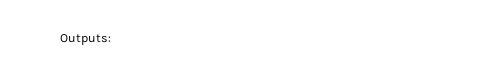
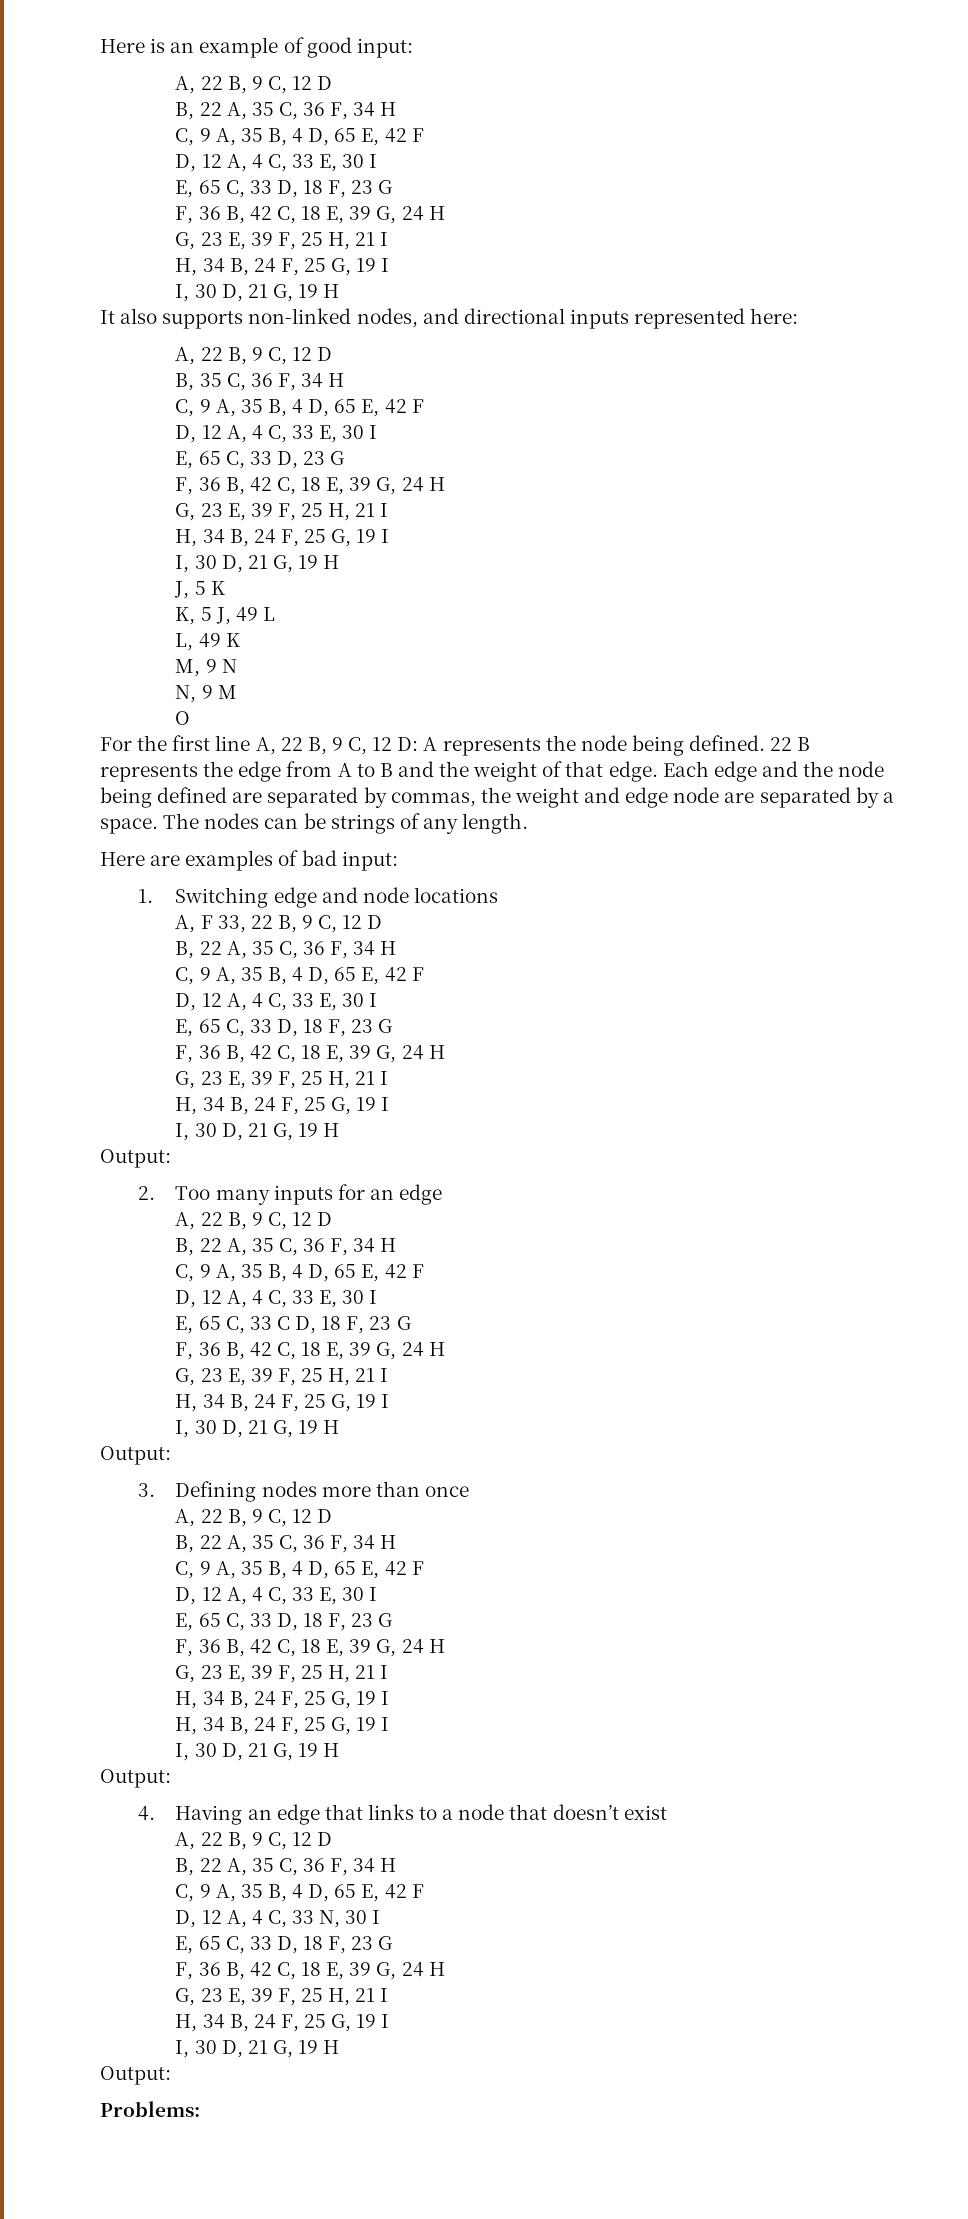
[60,34,111,45] Outputs: -> [100,37,413,58] [175,76,333,94] [175,102,397,120] [175,128,424,146] [175,154,378,172] [175,180,393,198] [175,206,445,224] [175,232,389,250] [175,258,390,276] [175,284,340,302] [100,308,799,329] [175,347,333,365] [175,373,345,391] [175,399,424,417] [175,425,378,443] [175,451,345,469] [175,477,445,495] [175,503,389,521] [175,529,390,547] [175,555,340,573] [174,581,225,599] [175,607,275,625] [175,633,240,651] [175,659,237,677] [175,685,237,703] [175,711,191,725] [100,735,811,756] [100,761,885,782] [100,787,894,808] [100,813,529,834] [100,850,398,871] [137,887,498,908] [175,915,383,933] [175,941,397,959] [175,967,424,985] [175,993,378,1011] [175,1019,393,1037] [175,1045,445,1063] [175,1071,389,1089] [175,1097,390,1115] [175,1123,340,1141] [100,1149,171,1168] [137,1184,443,1205] [175,1212,333,1230] [175,1238,397,1256] [175,1264,424,1282] [175,1290,378,1308] [175,1316,411,1334] [175,1342,445,1360] [175,1368,389,1386] [175,1394,390,1412] [175,1420,340,1438] [100,1446,171,1465] [137,1481,469,1502] [175,1509,333,1527] [175,1535,397,1553] [175,1561,424,1579] [175,1587,378,1605] [175,1613,393,1631] [175,1639,445,1657] [175,1665,389,1683] [175,1691,390,1709] [175,1717,390,1735] [175,1743,340,1761] [100,1769,171,1788] [137,1804,667,1825] [175,1832,333,1850] [175,1858,397,1876] [175,1884,424,1902] [175,1910,381,1928] [175,1936,393,1954] [175,1962,445,1980] [175,1988,389,2006] [175,2014,390,2032] [175,2040,340,2058] [100,2066,171,2085] [100,2101,200,2117] Here is an example of good input: // A, 22 B, 9 C, 12 D // B, 22 A, 35 C, 36 F, 34 H // C, 9 A, 35 B, 4 D, 65 E, 42 F // D, 12 A, 4 C, 33 E, 30 I // E, 65 C, 33 D, 18 F, 23 G // F, 36 B, 42 C, 18 E, 39 G, 24 H // G, 23 E, 39 F, 25 H, 21 I // H, 34 B, 24 F, 25 G, 19 I // I, 30 D, 21 G, 19 H // It also supports non-linked nodes, and directional inputs represented here: // A, 22 B, 9 C, 12 D // B, 35 C, 36 F, 34 H // C, 9 A, 35 B, 4 D, 65 E, 42 F // D, 12 A, 4 C, 33 E, 30 I // E, 65 C, 33 D, 23 G // F, 36 B, 42 C, 18 E, 39 G, 24 H // G, 23 E, 39 F, 25 H, 21 I // H, 34 B, 24 F, 25 G, 19 I // I, 30 D, 21 G, 19 H // J, 5 K // K, 5 J, 49 L // L, 49 K // M, 9 N // N, 9 M // O // For the first line A, 22 B, 9 C, 12 D: A represents the node being defined. 22 B represents the edge from A to B and the weight of that edge. Each edge and the node being defined are separated by commas, the weight and edge node are separated by a space. The nodes can be strings of any length. // Here are examples of bad input: // 1. Switching edge and node locations // A, F 33, 22 B, 9 C, 12 D // B, 22 A, 35 C, 36 F, 34 H // C, 9 A, 35 B, 4 D, 65 E, 42 F // D, 12 A, 4 C, 33 E, 30 I // E, 65 C, 33 D, 18 F, 23 G // F, 36 B, 42 C, 18 E, 39 G, 24 H // G, 23 E, 39 F, 25 H, 21 I // H, 34 B, 24 F, 25 G, 19 I // I, 30 D, 21 G, 19 H // Output: // 2. Too many inputs for an edge // A, 22 B, 9 C, 12 D // B, 22 A, 35 C, 36 F, 34 H // C, 9 A, 35 B, 4 D, 65 E, 42 F // D, 12 A, 4 C, 33 E, 30 I // E, 65 C, 33 C D, 18 F, 23 G // F, 36 B, 42 C, 18 E, 39 G, 24 H // G, 23 E, 39 F, 25 H, 21 I // H, 34 B, 24 F, 25 G, 19 I // I, 30 D, 21 G, 19 H // Output: // 3. Defining nodes more than once // A, 22 B, 9 C, 12 D // B, 22 A, 35 C, 36 F, 34 H // C, 9 A, 35 B, 4 D, 65 E, 42 F // D, 12 A, 4 C, 33 E, 30 I // E, 65 C, 33 D, 18 F, 23 G // F, 36 B, 42 C, 18 E, 39 G, 24 H // G, 23 E, 39 F, 25 H, 21 I // H, 34 B, 24 F, 25 G, 19 I // H, 34 B, 24 F, 25 G, 19 I // I, 30 D, 21 G, 19 H // Output: // 4. Having an edge that links to a node that doesn’t exist // A, 22 B, 9 C, 12 D // B, 22 A, 35 C, 36 F, 34 H // C, 9 A, 35 B, 4 D, 65 E, 42 F // D, 12 A, 4 C, 33 N, 30 I // E, 65 C, 33 D, 18 F, 23 G // F, 36 B, 42 C, 18 E, 39 G, 24 H // G, 23 E, 39 F, 25 H, 21 I // H, 34 B, 24 F, 25 G, 19 I // I, 30 D, 21 G, 19 H // Output: // Problems:

